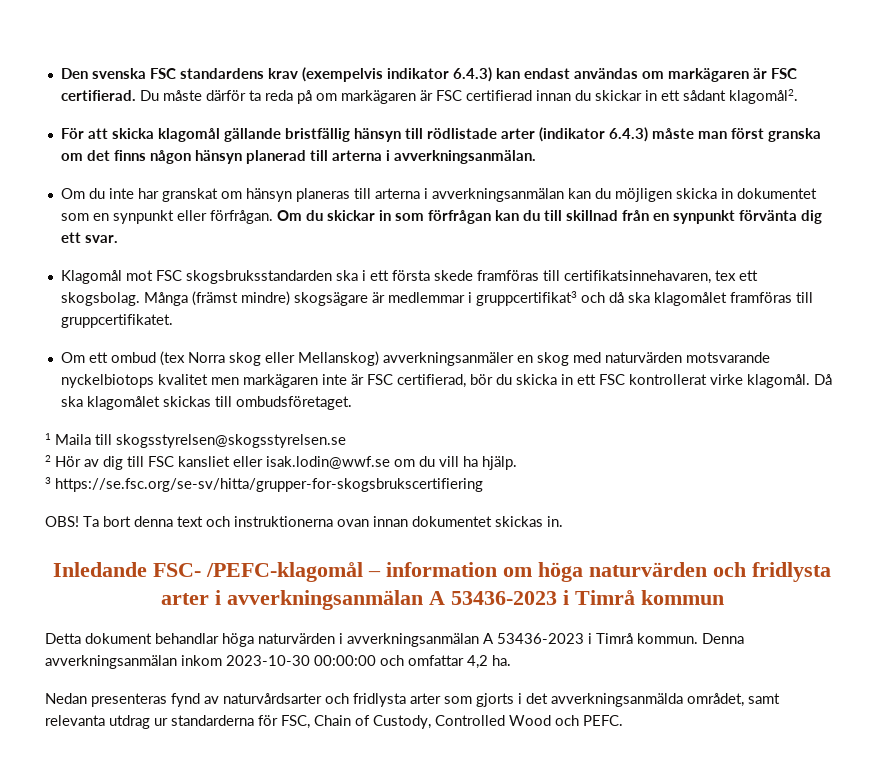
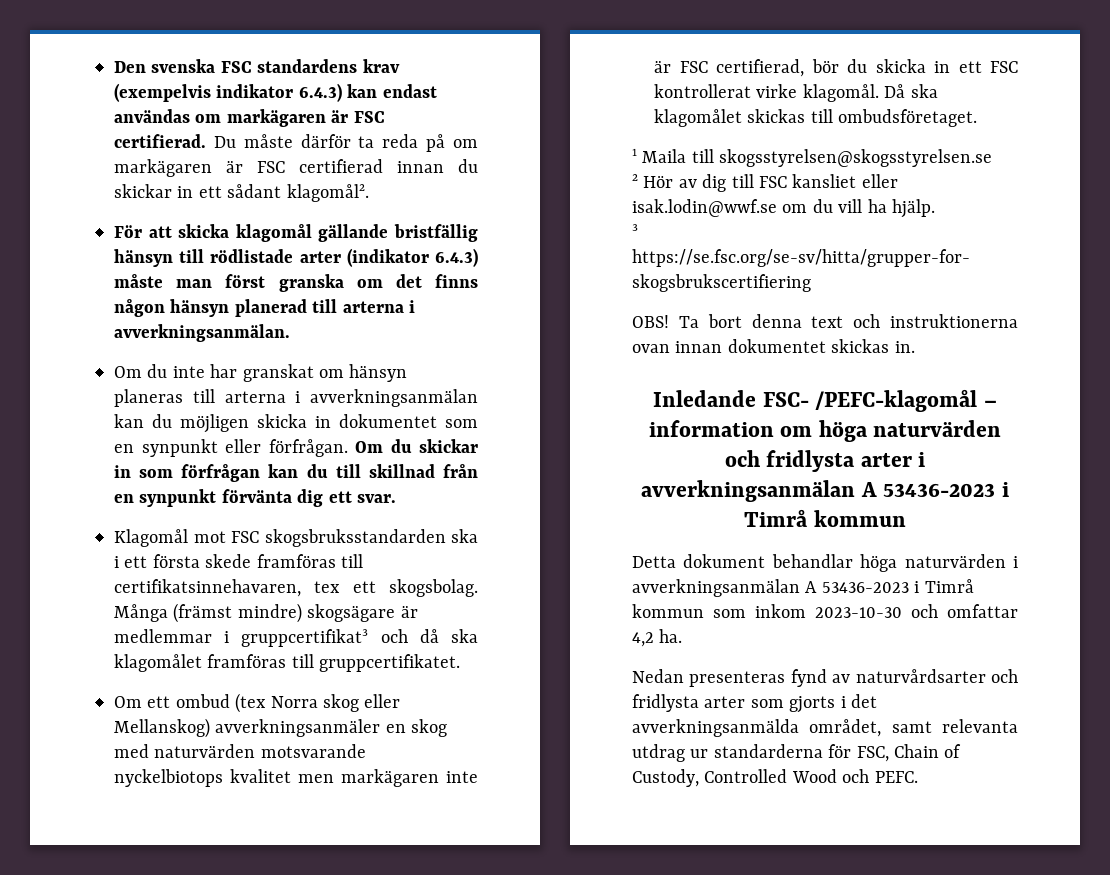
[637,633,744,644] [45,655,177,669] kommun. Denna avverkningsanmälan -> [632,604,746,618] kommun som
[314,655,376,666] 00:00:00 -> (902, 612) none

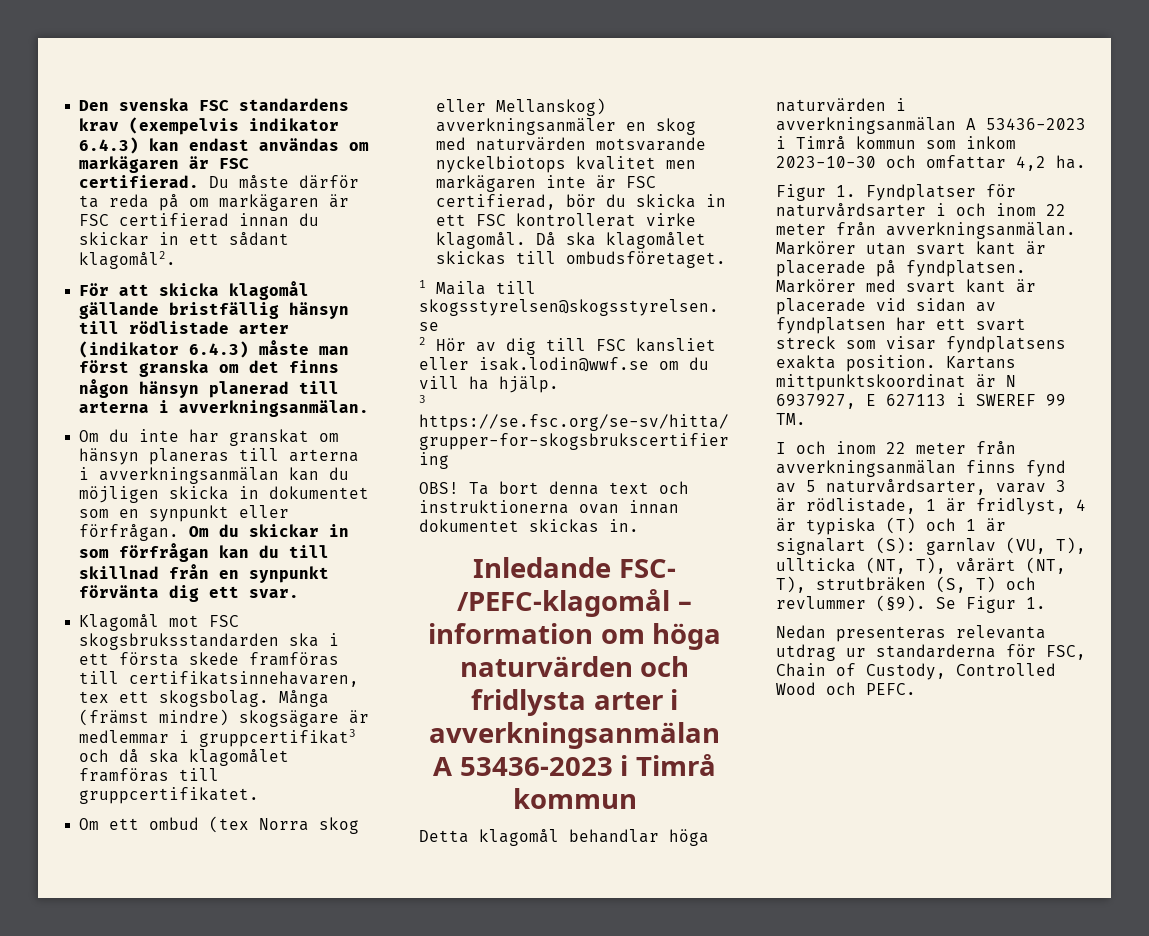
[683,554,766,568] dokument -> [479,829,559,846] klagomål
[632,669,1018,687] [632,694,877,713] [632,719,932,737] Nedan presenteras fynd av naturvårdsarter och fridlysta arter som gjorts i det avverkningsanmälda området, samt -> [776,184,1016,201] [776,203,1066,217] [776,222,1076,239] [776,241,1046,255] [776,260,1026,277] [776,279,1036,293] [776,298,996,315] [776,317,1026,334] [776,336,1066,353] [776,355,1016,372] [776,374,1016,391] [776,393,1066,409] [776,413,806,425] [776,441,1016,455] [776,460,1066,477] [776,479,1066,495] [776,498,1086,515] [776,517,1006,535] [776,537,1086,555] [776,557,1066,574] [776,576,1036,593] [776,595,1046,613] [776,625,946,642] Figur 1. Fyndplatser för naturvårdsarter i och inom 22 meter från avverkningsanmälan. Markörer utan svart kant är placerade på fyndplatsen. Markörer med svart kant är placerade vid sidan av fyndplatsen har ett svart streck som visar fyndplatsens exakta position. Kartans mittpunktskoordinat är N 6937927, E 627113 i SWEREF 99 TM. // I och inom 22 meter från avverkningsanmälan finns fynd av 5 naturvårdsarter, varav 3 är rödlistade, 1 är fridlyst, 4 är typiska (T) och 1 är signalart (S): garnlav (VU, T), ullticka (NT, T), vårärt (NT, T), strutbräken (S, T) och revlummer (§9). Se Figur 1. // Nedan presenteras

